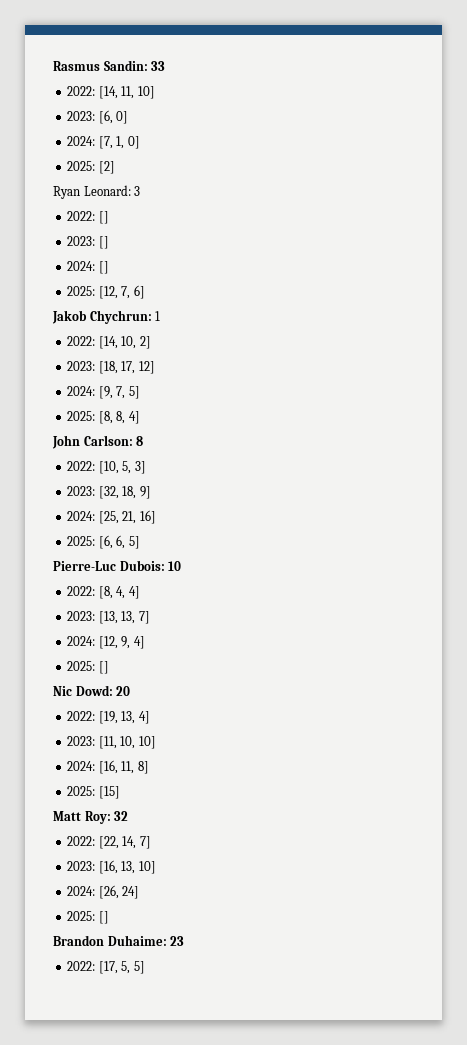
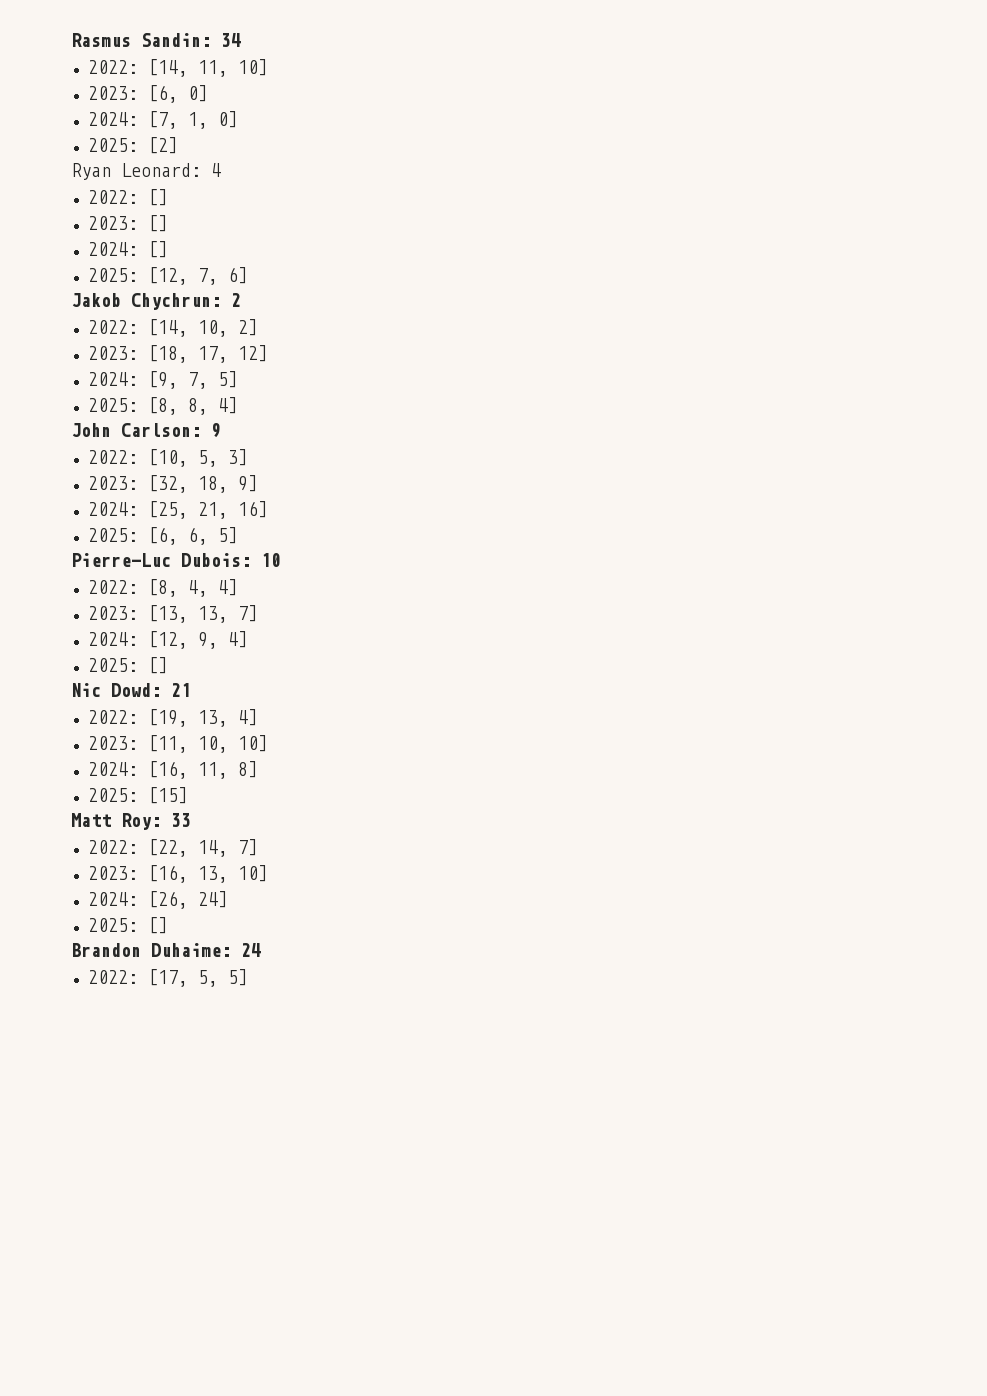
[151,61,166,71] 33 -> [221,33,241,47] 34
[134,186,141,196] 3 -> [211,163,221,177] 4
[155,311,161,321] 1 -> [231,293,241,307] 2
[136,436,144,446] 8 -> [211,423,221,438] 9
[116,686,131,696] 20 -> [171,683,191,697] 21
[114,811,129,821] 32 -> [171,813,191,827] 33
[170,936,185,946] 23 -> [241,943,261,957] 24

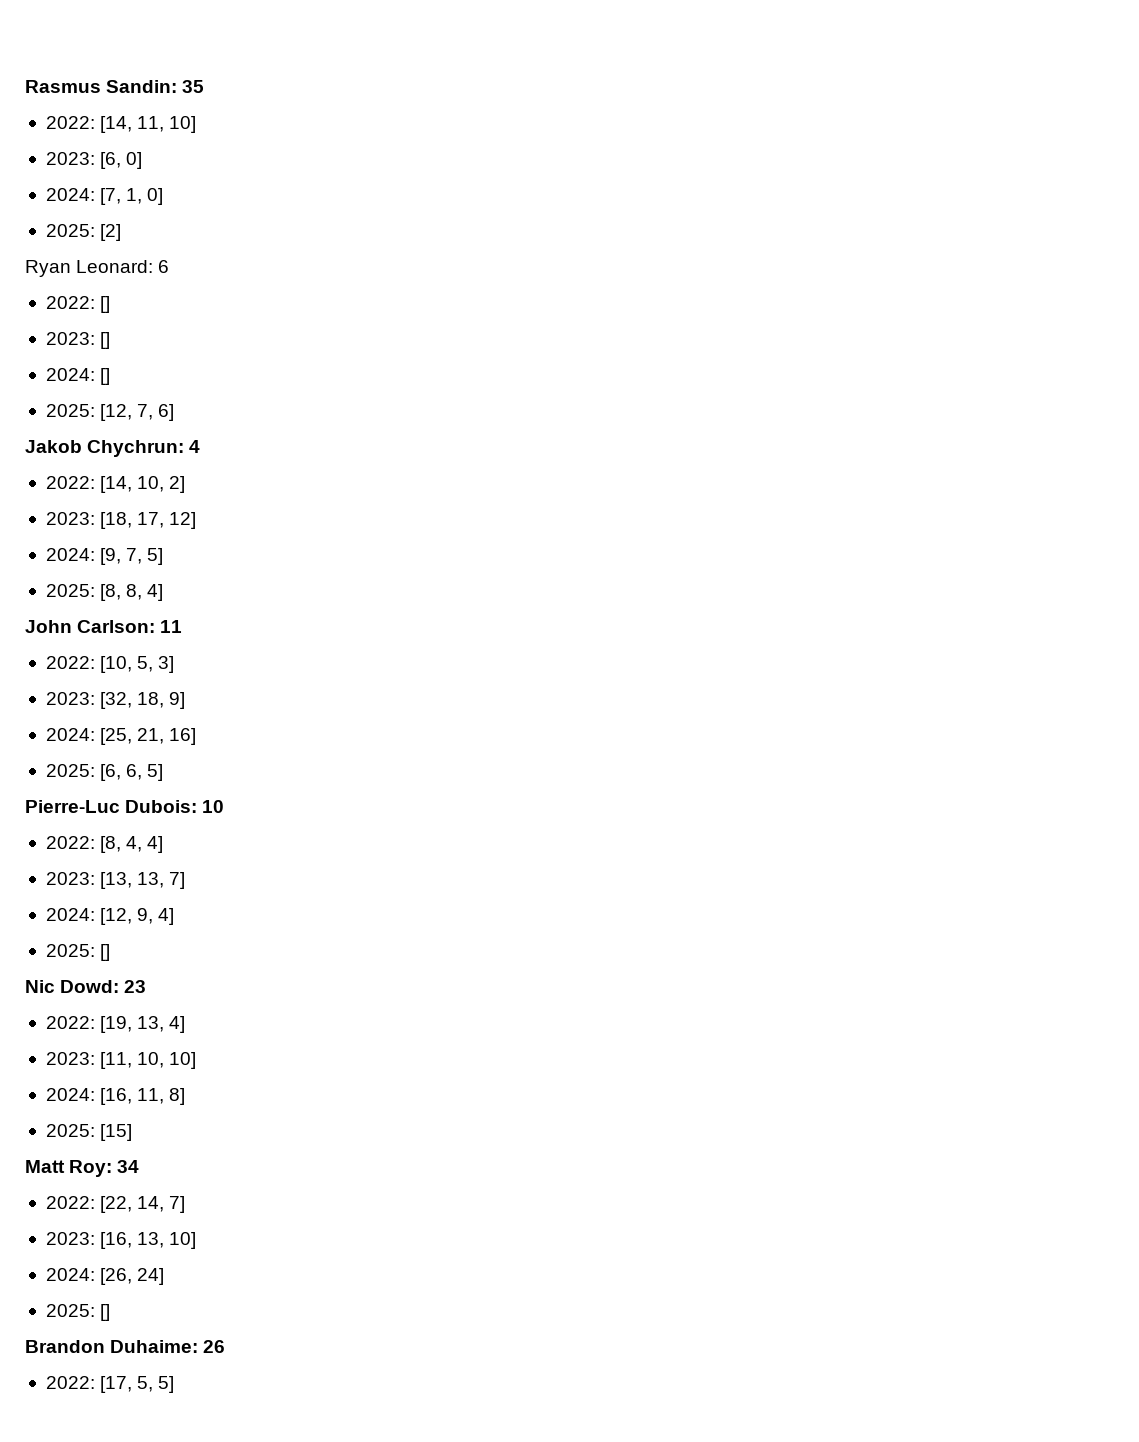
[221,33,241,47] 34 -> [182,80,205,93] 35
[211,163,221,177] 4 -> [158,260,170,273] 6
[231,293,241,307] 2 -> [189,440,201,453] 4
[211,423,221,438] 9 -> [160,620,183,633] 11
[171,683,191,697] 21 -> [124,980,147,993] 23
[171,813,191,827] 33 -> [117,1160,140,1173] 34
[241,943,261,957] 24 -> [203,1340,226,1353] 26

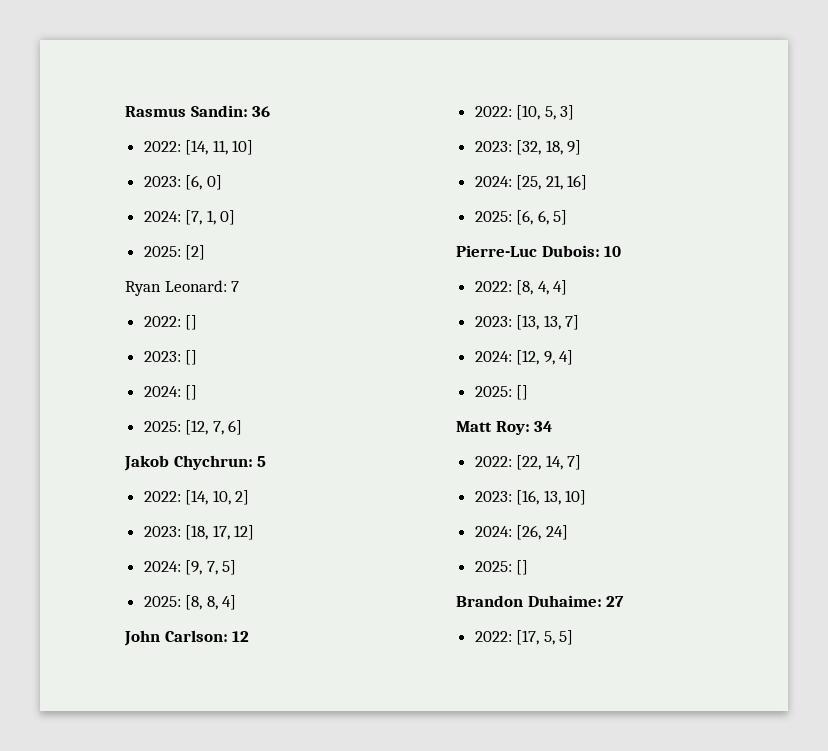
[182,80,205,93] 35 -> [252,106,271,117] 36
[158,260,170,273] 6 -> [231,281,240,292] 7
[189,440,201,453] 4 -> [257,456,267,467] 5
[160,620,183,633] 11 -> [232,631,250,642] 12
[25,980,147,993] [45,1016,186,1033] [45,1052,197,1069] [45,1088,186,1105] [45,1124,133,1141] // Nic Dowd: 23 // 2022: [19, 13, 4] // 2023: [11, 10, 10] // 2024: [16, 11, 8] // 2025: [15] -> (529, 392) none
[203,1340,226,1353] 26 -> [606,596,625,607] 27

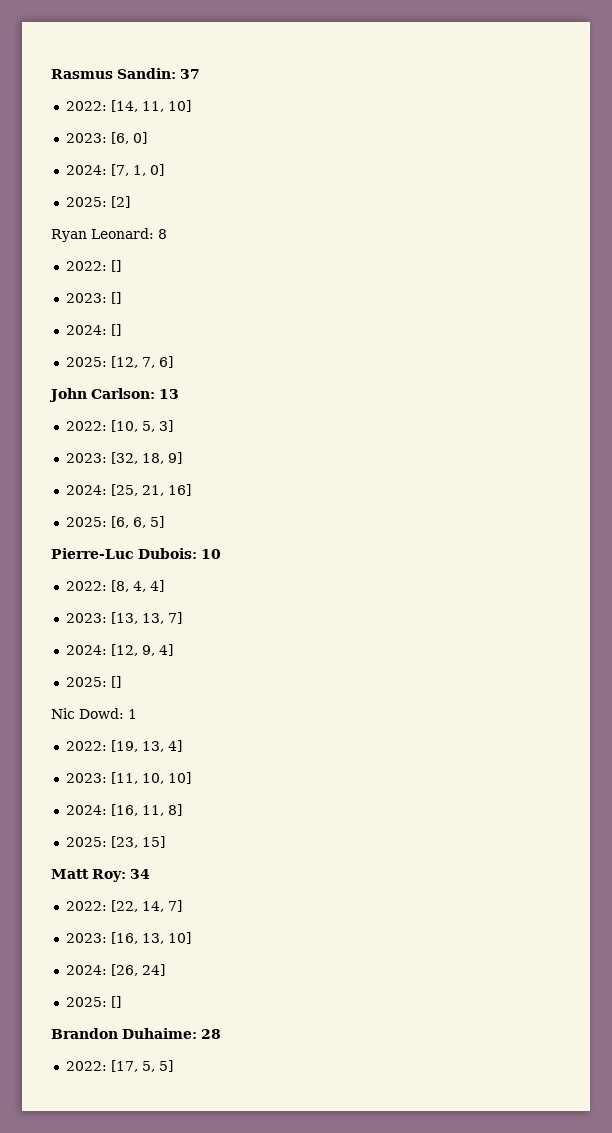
[252,106,271,117] 36 -> [180,69,200,79] 37
[231,281,240,292] 7 -> [158,229,167,239] 8
[124,455,267,471] [143,490,250,505] [143,525,255,540] [143,560,237,575] [143,595,237,610] // Jakob Chychrun: 5 // 2022: [14, 10, 2] // 2023: [18, 17, 12] // 2024: [9, 7, 5] // 2025: [8, 8, 4] -> (173, 362) none
[232,631,250,642] 12 -> [159,389,179,399] 13
(529, 392) none -> [51,708,137,719] [65,740,182,752] [65,772,191,784] [65,804,182,816] [65,836,165,848] // Nic Dowd: 1 // 2022: [19, 13, 4] // 2023: [11, 10, 10] // 2024: [16, 11, 8] // 2025: [23, 15]
[606,596,625,607] 27 -> [201,1029,221,1039] 28

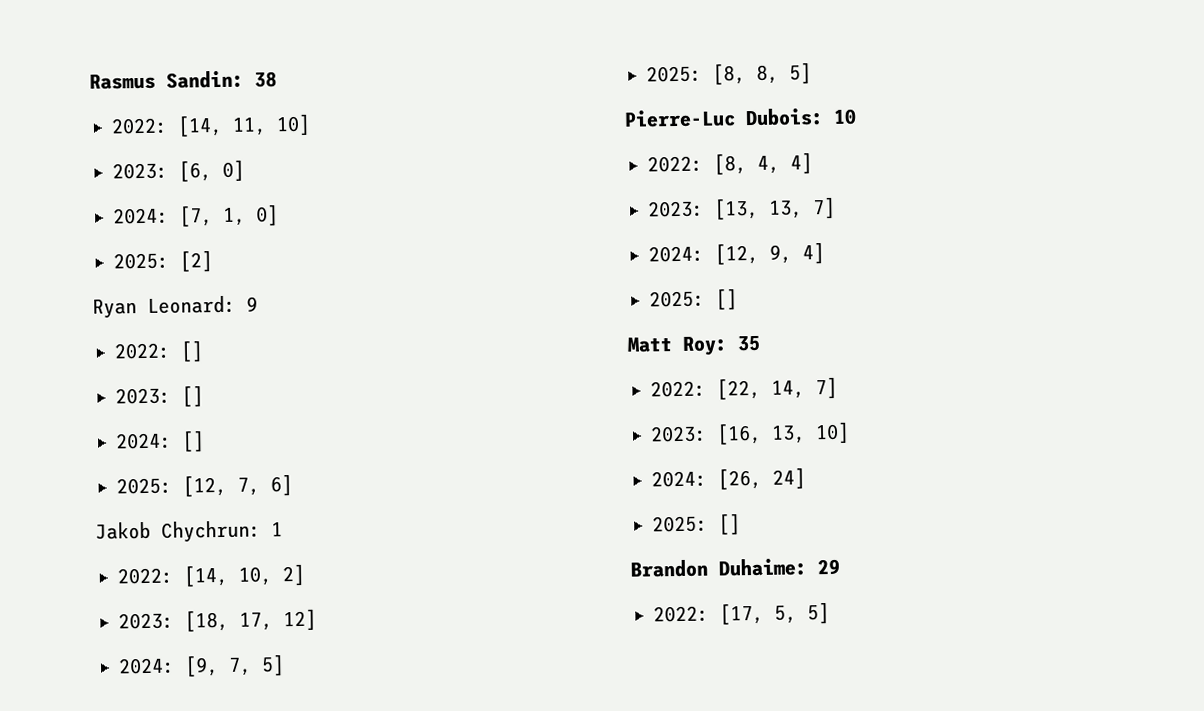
[180,69,200,79] 37 -> [254,71,277,88] 38
[158,229,167,239] 8 -> [246,296,258,312] 9
[49,388,179,402] [65,420,173,432] [65,452,182,464] [65,484,191,496] [65,516,146,528] John Carlson: 13 // 2022: [10, 5, 3] // 2023: [32, 18, 9] // 2024: [25, 21, 16] // 2025: [6, 6, -> [95,520,283,543] [117,563,305,588] [118,608,317,633] [118,654,285,678] [646,63,779,86] Jakob Chychrun: 1 // 2022: [14, 10, 2] // 2023: [18, 17, 12] // 2024: [9, 7, 5] // 2025: [8, 8,
[51,708,137,719] [65,740,182,752] [65,772,191,784] [65,804,182,816] [65,836,165,848] // Nic Dowd: 1 // 2022: [19, 13, 4] // 2023: [11, 10, 10] // 2024: [16, 11, 8] // 2025: [23, 15] -> (738, 299) none
[130,869,150,879] 34 -> [737,335,760,352] 35
[201,1029,221,1039] 28 -> [817,558,840,575] 29

